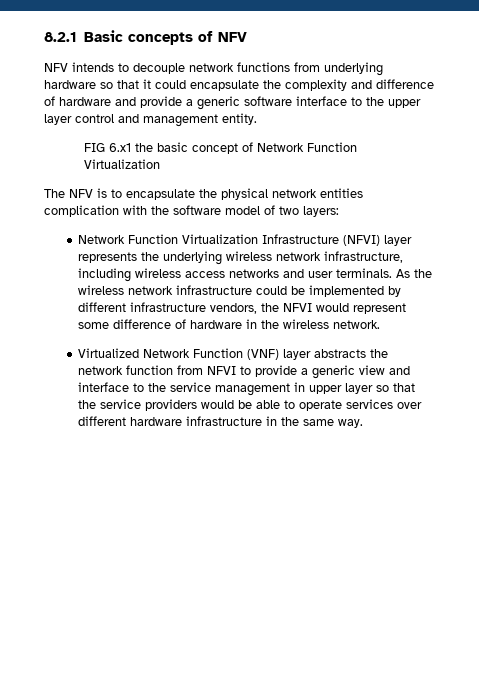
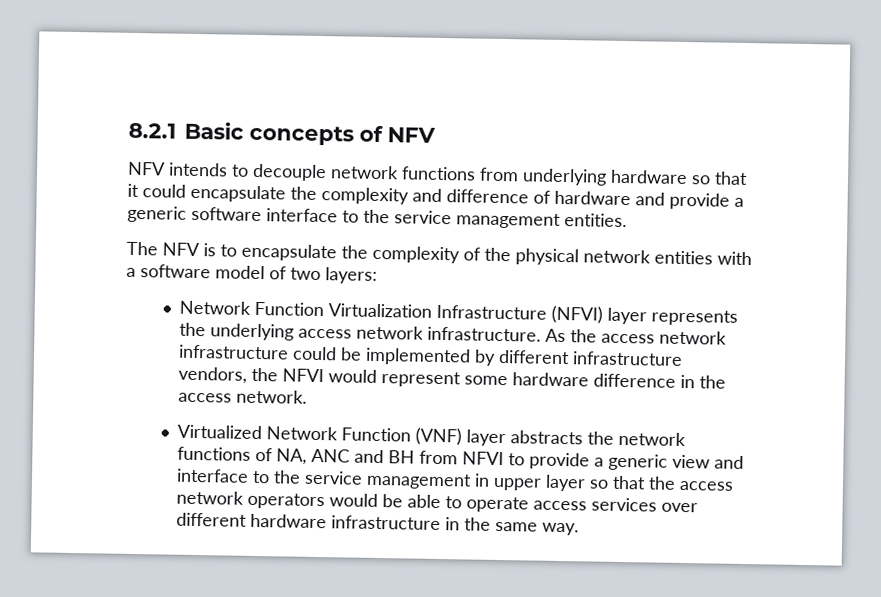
[388,99,421,108] [44,113,257,127] [84,142,358,154] [84,159,161,169] upper layer control and management entity. // FIG 6.x1 the basic concept of Network Function Virtualization -> [394,210,627,229] service management entities.
[221,188,363,200] [44,205,169,217] physical network entities complication with the -> [372,245,752,266] [126,267,136,277] complexity of the physical network entities with a
[226,251,404,263] [78,268,393,282] wireless network infrastructure, including wireless access networks and user terminals. -> [298,325,542,342] access network infrastructure.
[78,285,125,295] wireless -> [601,333,656,344] access
[113,319,330,329] difference of hardware in the wireless -> [512,372,727,389] [178,392,233,403] hardware difference in the access
[126,365,174,375] function -> [177,446,416,465] functions of NA, ANC and BH
[100,399,198,411] service providers -> [679,480,735,491] [176,490,326,510] access network operators
(343, 405) none -> [533,500,588,511] access

